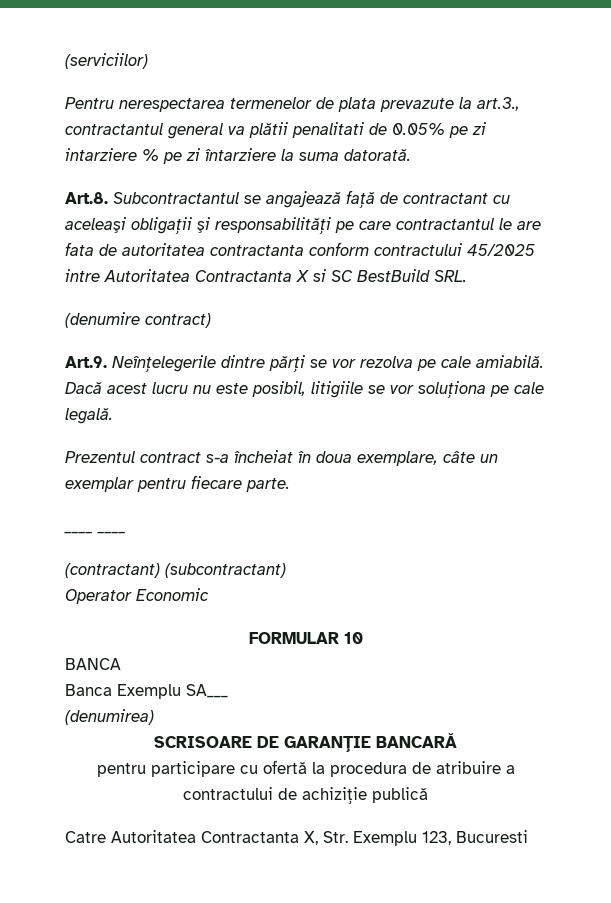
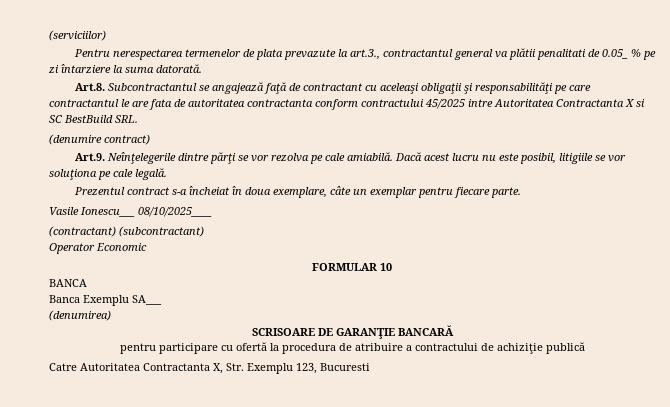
[392,122,486,138] [65,148,137,161] 0.05% pe zi intarziere -> [601,49,628,59] 0.05_
[64,531,126,534] ____ ____ -> [49,207,212,217] Vasile Ionescu___ 08/10/2025____

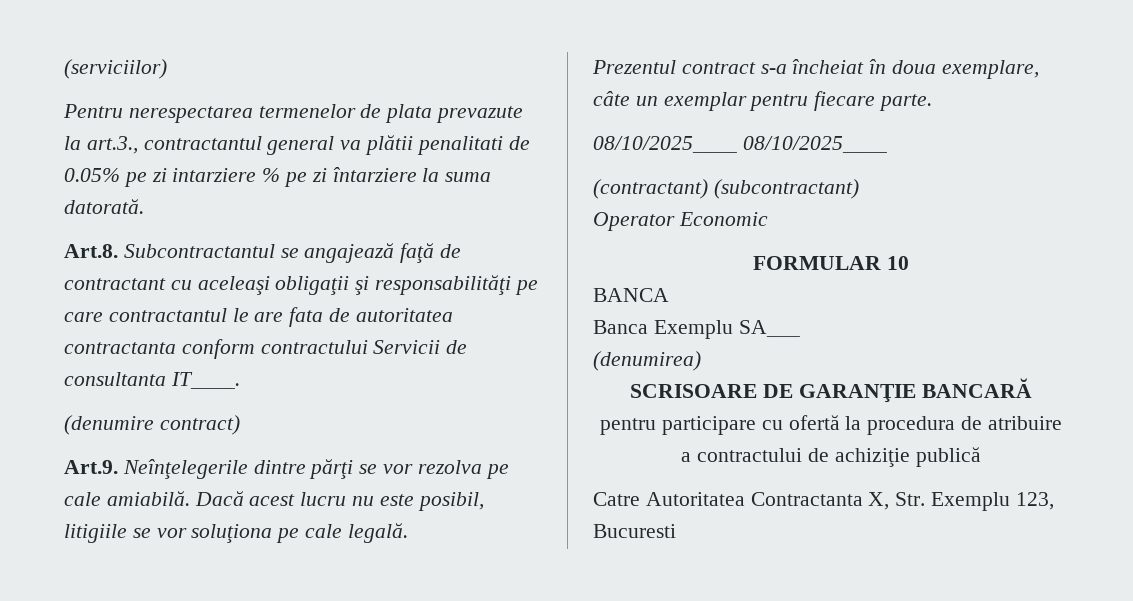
[601,49,628,59] 0.05_ -> [64,168,257,187] 0.05% pe zi intarziere
[425,99,645,109] [49,115,138,123] 45/2025 intre Autoritatea Contractanta X si SC BestBuild SRL. -> [373,340,468,354] [64,372,240,389] Servicii de consultanta IT____.
[49,207,135,217] Vasile Ionescu___ -> [593,136,737,153] 08/10/2025____

